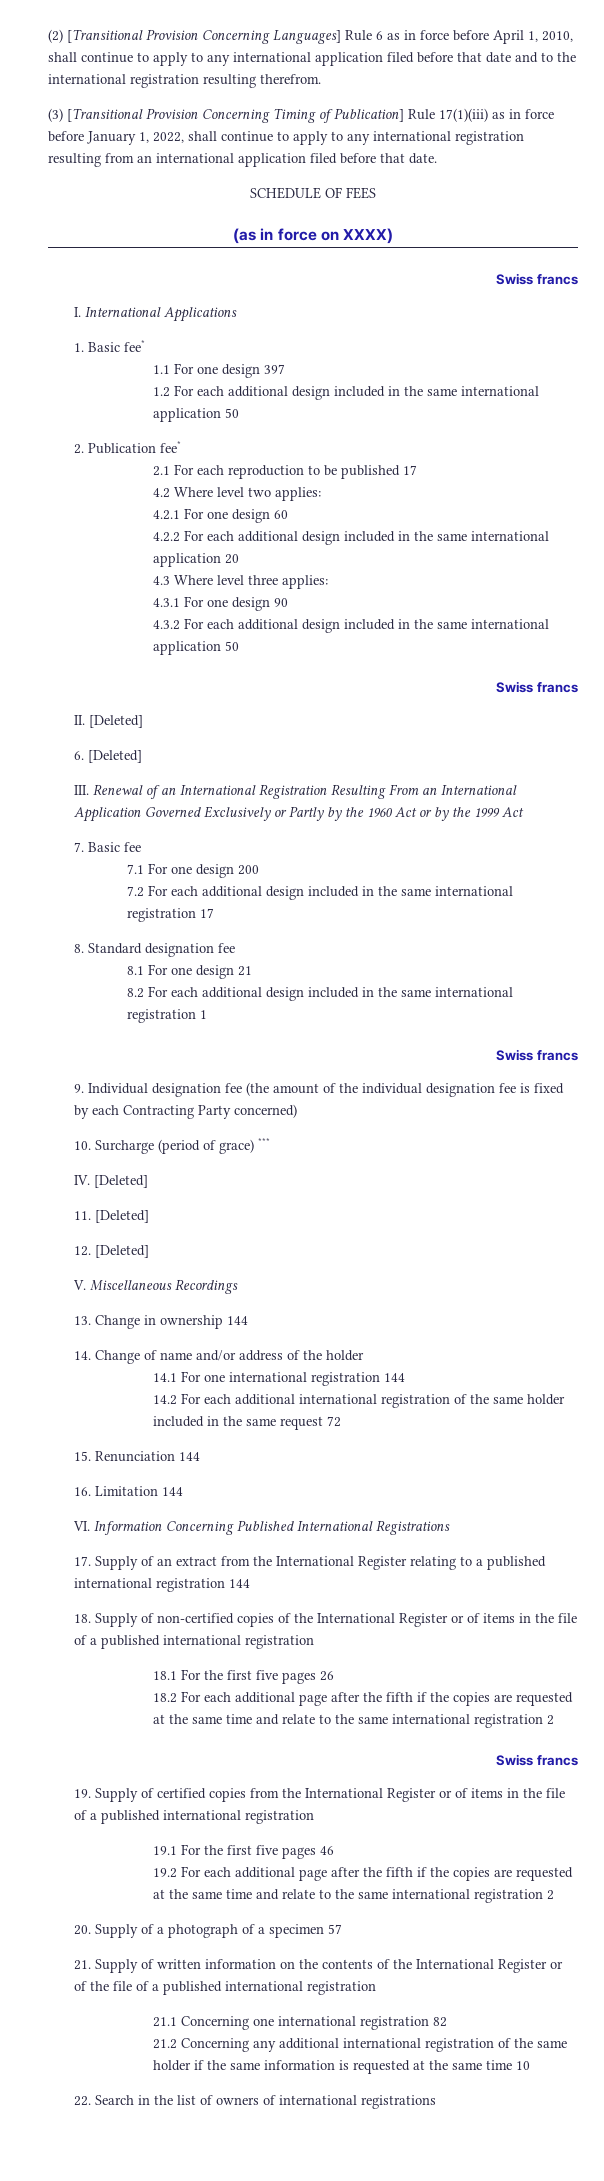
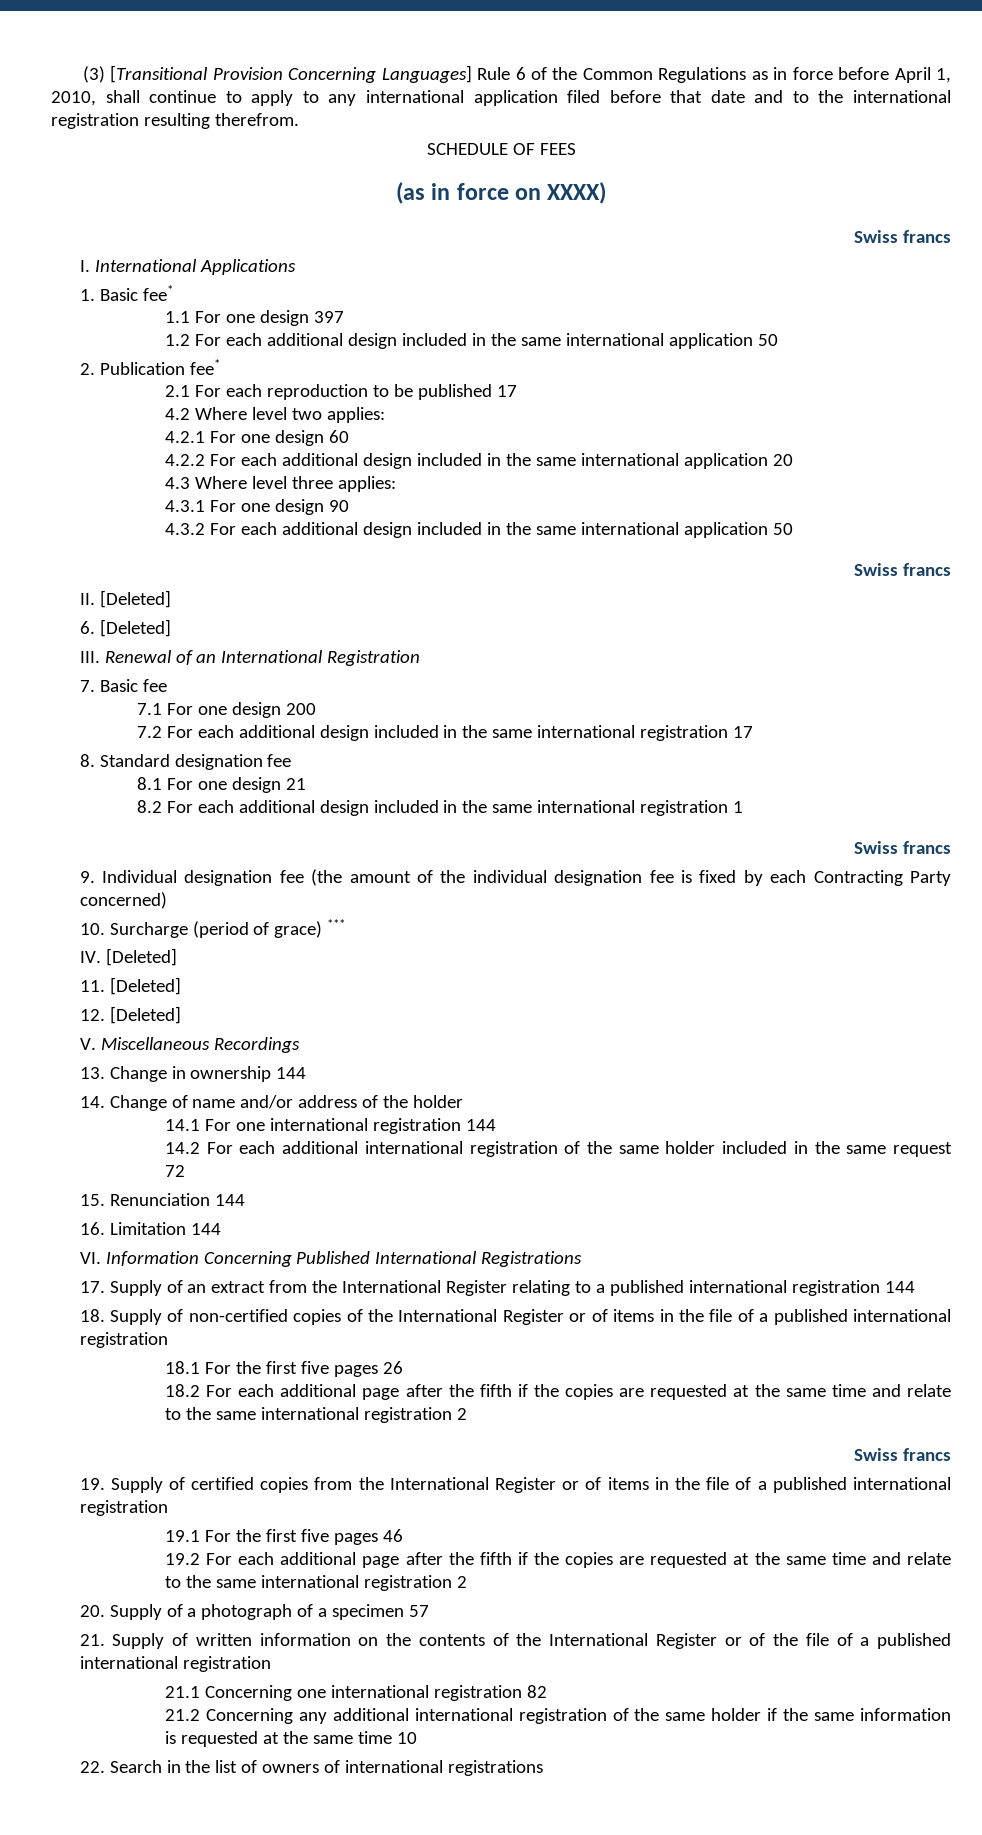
[48,29,63,43] (2) -> [82,66,105,83] (3)
(383, 35) none -> [531,67,747,83] of the Common Regulations
[48,108,554,123] [48,131,524,145] [48,153,437,167] // (3) [Transitional Provision Concerning Timing of Publication] Rule 17(1)(iii) as in force before January 1, 2022, shall continue to apply to any international registration resulting from an international application filed before that date. -> (299, 119) none
[331,784,518,799] [74,806,525,822] Resulting From an International Application Governed Exclusively or Partly by the 1960 Act or by the 1999 Act -> (421, 658) none

